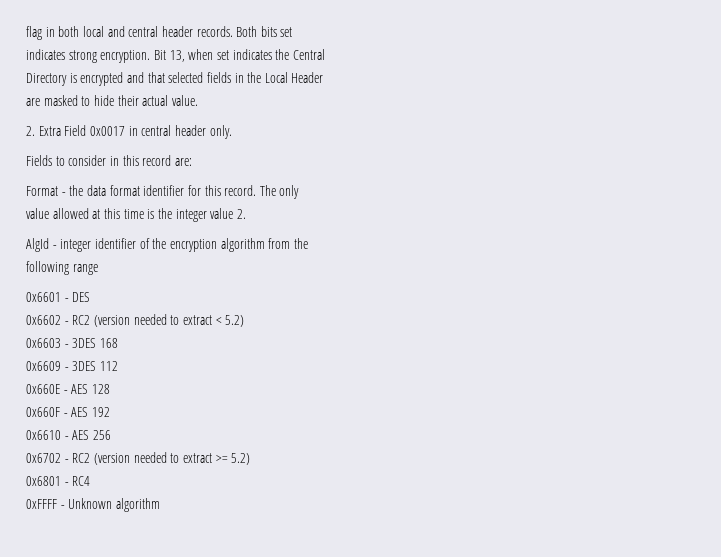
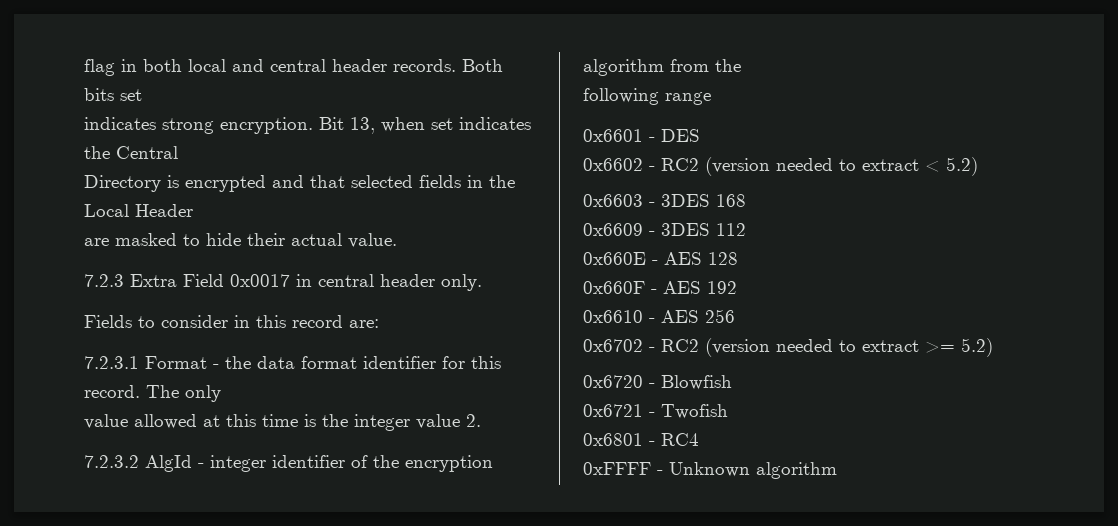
[26,126,35,136] 2. -> [84,274,124,287] 7.2.3
(192, 162) none -> [84,356,139,369] 7.2.3.1
(246, 214) none -> [84,455,139,468] 7.2.3.2
(251, 459) none -> [583,375,732,390] [583,404,728,419] // 0x6720 - Blowfish // 0x6721 - Twofish

